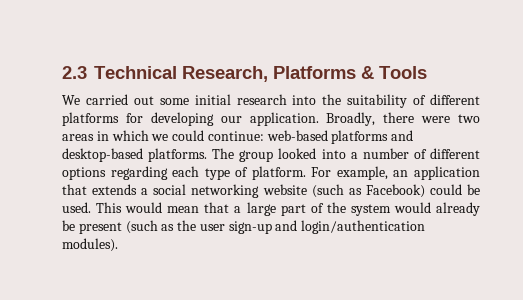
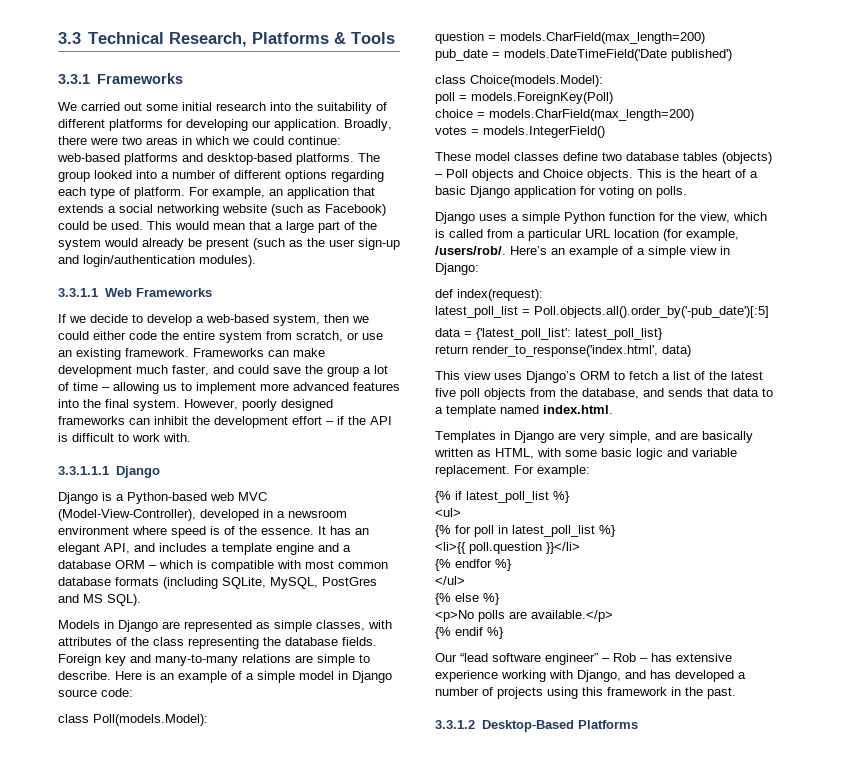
[62,66,87,79] 2.3 -> [58,32,81,44] 3.3
(427, 72) none -> [58,73,183,84] // 3.3.1 Frameworks
(118, 245) none -> [58,288,212,297] [58,314,369,326] [58,331,383,343] [58,348,325,360] [58,365,388,377] [58,382,400,394] [58,399,333,411] [58,416,392,428] [58,433,191,442] [58,466,160,478] [58,492,267,504] [58,509,347,521] [58,526,369,538] [58,543,351,555] [58,560,388,572] [58,577,377,589] [58,594,141,606] [58,620,392,632] [58,637,377,649] [58,654,370,666] [58,671,392,683] [58,688,133,697] [58,714,208,726] [435,32,705,44] [435,49,732,61] [435,75,603,87] [435,92,613,104] [435,109,694,121] [435,126,605,138] [435,152,772,164] [435,169,758,181] [435,186,687,198] [435,212,767,224] [435,229,739,241] [435,246,730,258] [435,263,479,275] [435,289,543,301] [435,306,769,318] [435,328,663,340] [435,345,691,357] [435,371,763,383] [435,388,773,400] [435,405,613,417] [435,431,753,443] [434,448,737,460] [435,465,590,477] [435,491,570,503] [435,508,461,517] [435,525,616,537] [435,542,580,554] [435,559,512,571] [435,576,465,585] [435,593,500,605] [435,610,613,622] [435,627,504,639] [435,653,732,665] [435,670,746,682] [435,687,736,699] [435,720,638,732] // 3.3.1.1 Web Frameworks // If we decide to develop a web-based system, then we could either code the entire system from scratch, or use an existing framework. Frameworks can make development much faster, and could save the group a lot of time – allowing us to implement more advanced features into the final system. However, poorly designed frameworks can inhibit the development effort – if the API is difficult to work with. // 3.3.1.1.1 Django // Django is a Python-based web MVC (Model-View-Controller), developed in a newsroom environment where speed is of the essence. It has an elegant API, and includes a template engine and a database ORM – which is compatible with most common database formats (including SQLite, MySQL, PostGres and MS SQL). // Models in Django are represented as simple classes, with attributes of the class representing the database fields. Foreign key and many-to-many relations are simple to describe. Here is an example of a simple model in Django source code: // class Poll(models.Model): // question = models.CharField(max_length=200) // pub_date = models.DateTimeField('Date published') // class Choice(models.Model): // poll = models.ForeignKey(Poll) // choice = models.CharField(max_length=200) // votes = models.IntegerField() // These model classes define two database tables (objects) – Poll objects and Choice objects. This is the heart of a basic Django application for voting on polls. // Django uses a simple Python function for the view, which is called from a particular URL location (for example, /users/rob/. Here’s an example of a simple view in Django: // def index(request): // latest_poll_list = Poll.objects.all().order_by('-pub_date')[:5] // data = {'latest_poll_list': latest_poll_list} // return render_to_response('index.html', data) // This view uses Django’s ORM to fetch a list of the latest five poll objects from the database, and sends that data to a template named index.html. // Templates in Django are very simple, and are basically written as HTML, with some basic logic and variable replacement. For example: // {% if latest_poll_list %} // <ul> // {% for poll in latest_poll_list %} // <li>{{ poll.question }}</li> // {% endfor %} // </ul> // {% else %} // <p>No polls are available.</p> // {% endif %} // Our “lead software engineer” – Rob – has extensive experience working with Django, and has developed a number of projects using this framework in the past. // 3.3.1.2 Desktop-Based Platforms

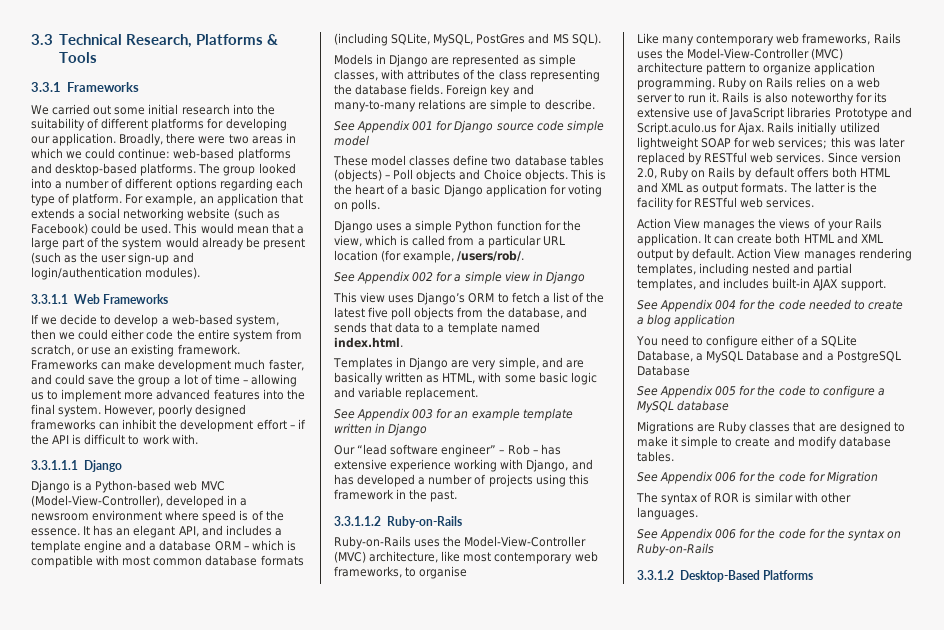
[115,671,392,683] [58,688,133,697] [58,714,208,726] [435,32,705,44] [435,49,732,61] [435,75,603,87] [435,92,613,104] [435,109,694,121] [435,126,605,138] Here is an example of a simple model in Django source code: // class Poll(models.Model): // question = models.CharField(max_length=200) // pub_date = models.DateTimeField('Date published') // class Choice(models.Model): // poll = models.ForeignKey(Poll) // choice = models.CharField(max_length=200) // votes = models.IntegerField() -> [334,120,604,133] [334,135,369,146] // See Appendix 001 for Django source code simple model
[510,246,730,258] [435,263,479,275] [435,289,543,301] [435,306,769,318] [435,328,663,340] [435,345,691,357] Here’s an example of a simple view in Django: // def index(request): // latest_poll_list = Poll.objects.all().order_by('-pub_date')[:5] // data = {'latest_poll_list': latest_poll_list} // return render_to_response('index.html', data) -> [334,271,585,284] // See Appendix 002 for a simple view in Django
[514,465,590,477] [435,491,570,503] [435,508,461,517] [435,525,616,537] [435,542,580,554] [435,559,512,571] [435,576,465,585] [435,593,500,605] [435,610,613,622] [435,627,504,639] For example: // {% if latest_poll_list %} // <ul> // {% for poll in latest_poll_list %} // <li>{{ poll.question }}</li> // {% endfor %} // </ul> // {% else %} // <p>No polls are available.</p> // {% endif %} -> [334,408,573,421] [334,423,428,436] // See Appendix 003 for an example template written in Django
(736, 693) none -> [334,516,462,528] [334,536,587,549] [334,551,598,564] [334,566,468,579] [637,33,901,46] [637,48,844,60] [637,62,876,75] [637,77,880,90] [637,92,887,105] [637,107,912,120] [637,122,880,135] [637,137,905,150] [637,152,901,165] [637,167,890,180] [637,182,877,195] [637,197,815,210] [637,218,882,231] [637,233,883,246] [637,248,912,261] [637,263,853,276] [637,278,886,291] [637,299,903,312] [637,314,736,327] [636,335,857,348] [637,350,901,363] [637,365,690,376] [637,385,885,398] [637,400,730,413] [637,421,905,434] [637,436,891,449] [637,451,674,462] [637,471,878,484] [636,492,851,505] [637,507,698,520] [637,528,901,541] [637,543,714,556] // 3.3.1.1.2 Ruby-on-Rails // Ruby-on-Rails uses the Model-View-Controller (MVC) architecture, like most contemporary web frameworks, to organise // Like many contemporary web frameworks, Rails uses the Model-View-Controller (MVC) architecture pattern to organize application programming. Ruby on Rails relies on a web server to run it. Rails is also noteworthy for its extensive use of JavaScript libraries Prototype and Script.aculo.us for Ajax. Rails initially utilized lightweight SOAP for web services; this was later replaced by RESTful web services. Since version 2.0, Ruby on Rails by default offers both HTML and XML as output formats. The latter is the facility for RESTful web services. // Action View manages the views of your Rails application. It can create both HTML and XML output by default. Action View manages rendering templates, including nested and partial templates, and includes built-in AJAX support. // See Appendix 004 for the code needed to create a blog application // You need to configure either of a SQLite Database, a MySQL Database and a PostgreSQL Database // See Appendix 005 for the code to configure a MySQL database // Migrations are Ruby classes that are designed to make it simple to create and modify database tables. // See Appendix 006 for the code for Migration // The syntax of ROR is similar with other languages. // See Appendix 006 for the code for the syntax on Ruby-on-Rails

